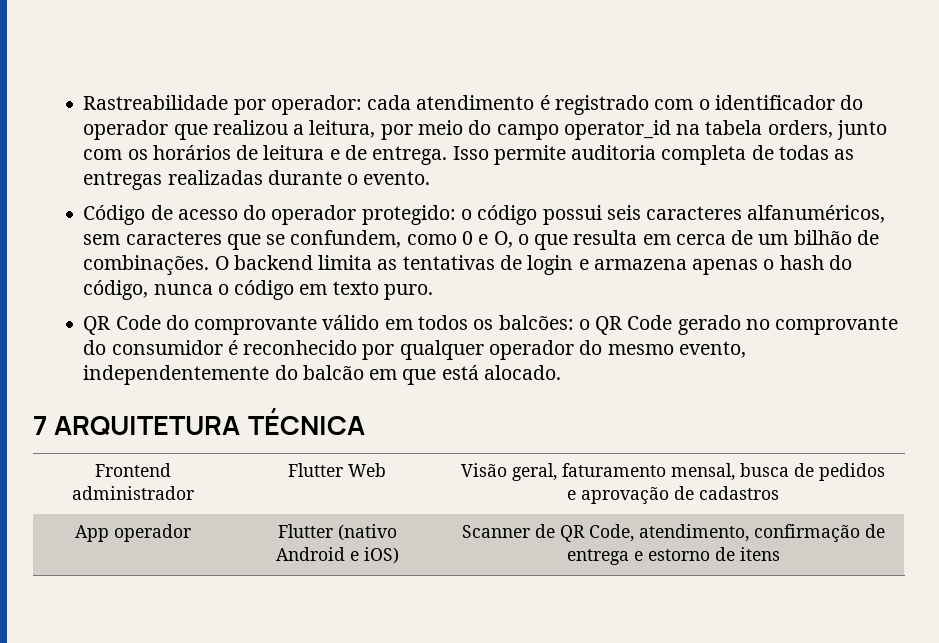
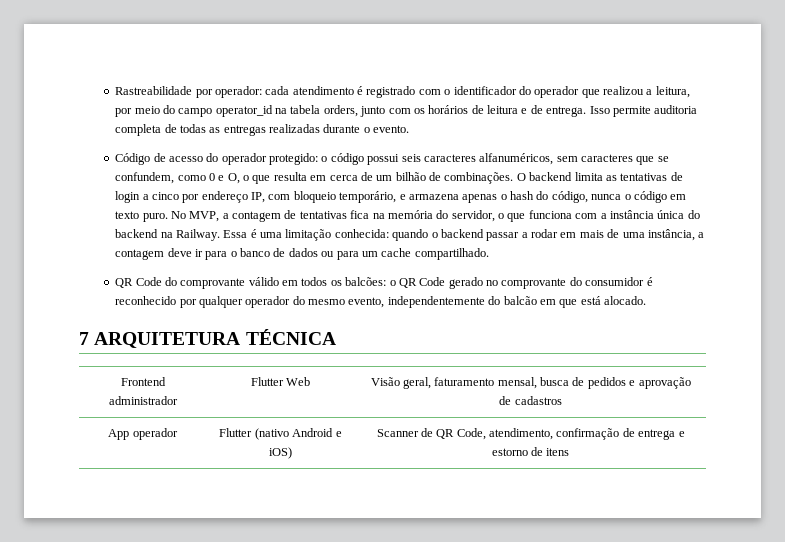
(574, 265) none -> [142,191,397,203] a cinco por endereço IP, com bloqueio temporário,
(433, 292) none -> [170,210,700,222] [115,229,705,241] [115,248,489,260] No MVP, a contagem de tentativas fica na memória do servidor, o que funciona com a instância única do backend na Railway. Essa é uma limitação conhecida: quando o backend passar a rodar em mais de uma instância, a contagem deve ir para o banco de dados ou para um cache compartilhado.

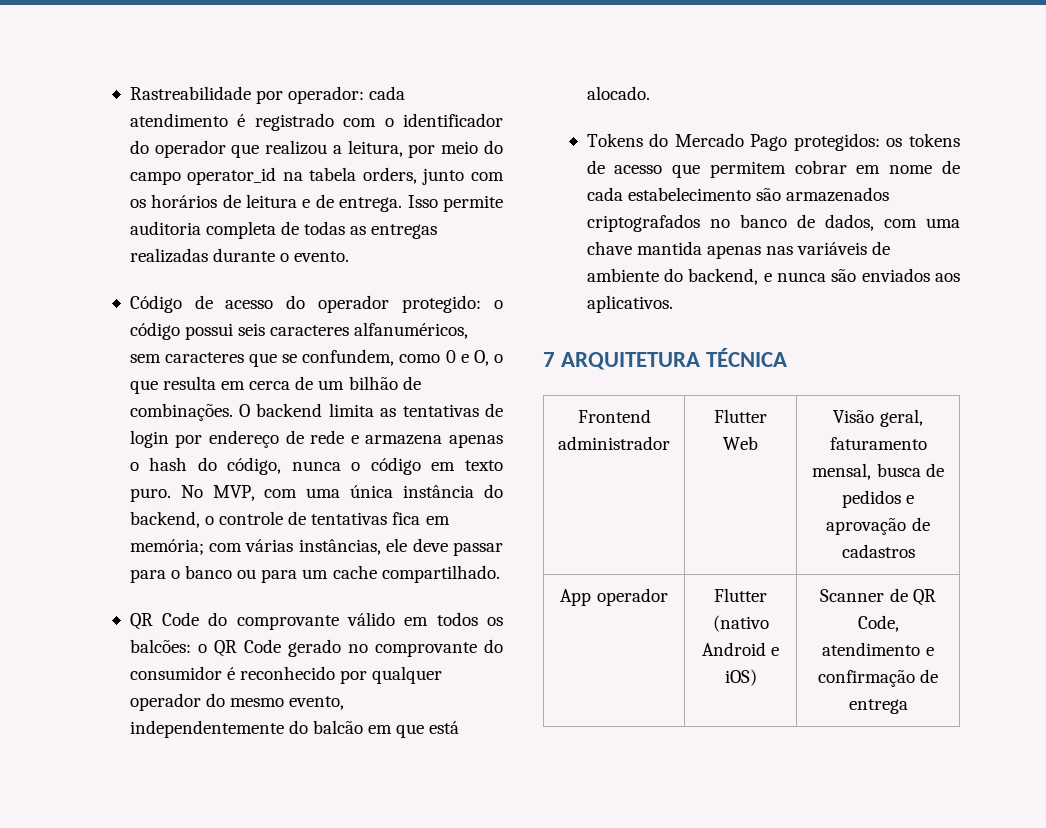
[142,191,397,203] a cinco por endereço IP, com bloqueio temporário, -> [175,430,345,448] por endereço de rede
[222,210,700,222] [115,229,705,241] [115,248,203,260] a contagem de tentativas fica na memória do servidor, o que funciona com a instância única do backend na Railway. Essa é uma limitação conhecida: quando o backend passar a rodar em mais de uma instância, a contagem deve ir -> [264,484,503,498] [129,511,450,528] [129,538,503,556] com uma única instância do backend, o controle de tentativas fica em memória; com várias instâncias, ele deve passar
[273,248,318,257] de dados -> (232, 572) none
(647, 300) none -> [586,133,960,151] [586,160,960,178] [586,187,890,202] [586,214,960,232] [586,241,891,259] [586,268,960,285] [586,295,673,313] // Tokens do Mercado Pago protegidos: os tokens de acesso que permitem cobrar em nome de cada estabelecimento são armazenados criptografados no banco de dados, com uma chave mantida apenas nas variáveis de ambiente do backend, e nunca são enviados aos aplicativos.
[489,428,553,440] atendimento, -> [822,642,934,656] atendimento e
[678,431,685,437] [491,447,570,456] e estorno de itens -> (908, 706) none

